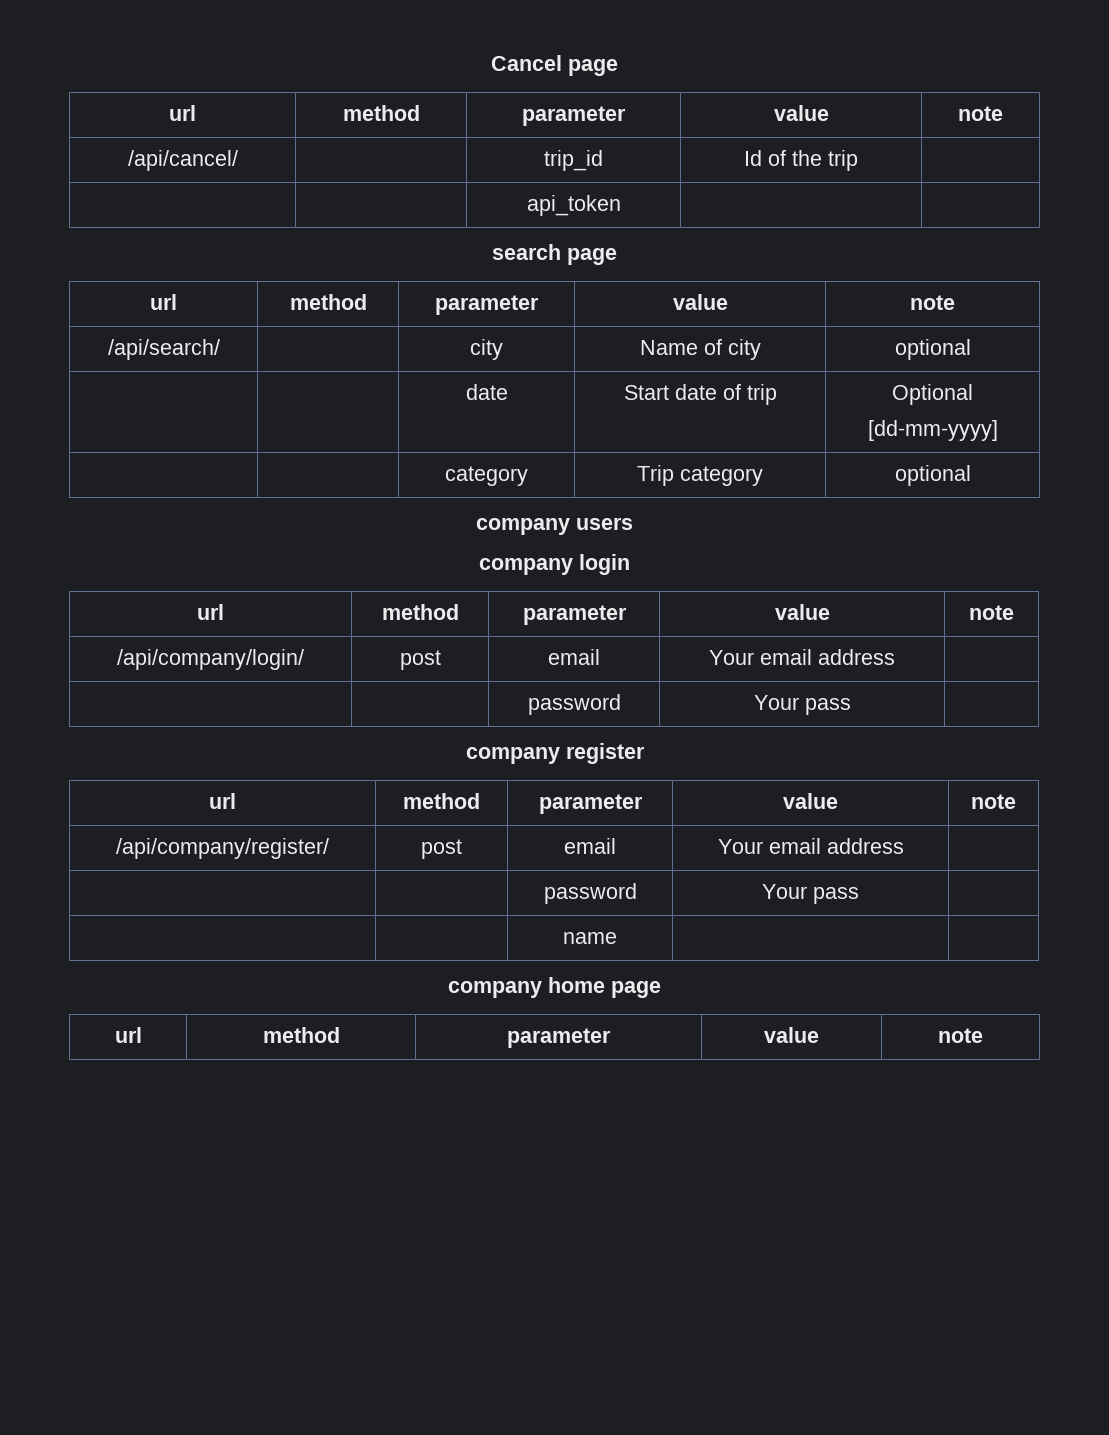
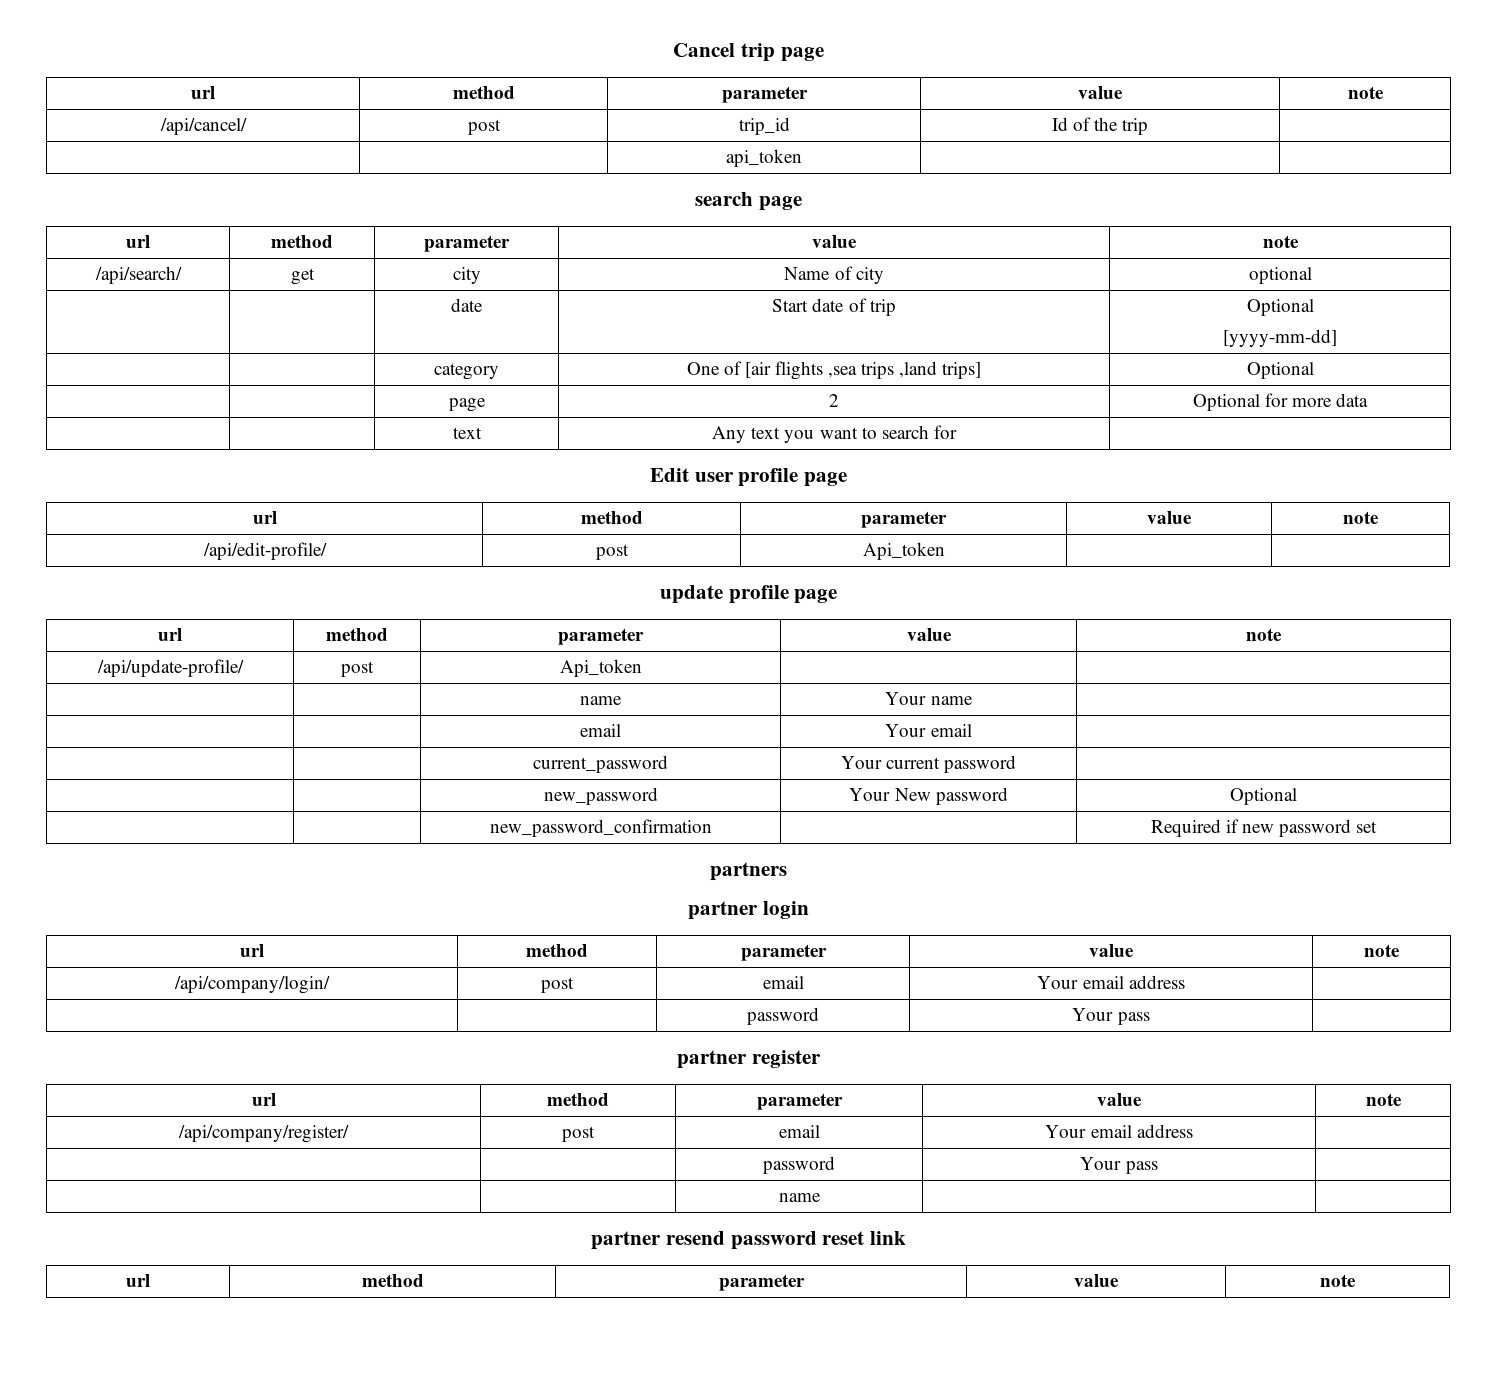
(562, 63) none -> [741,43,775,62] trip
(238, 160) none -> [467,119,501,135] post
(220, 349) none -> [290,268,315,285] get
[867,420,998,441] [445,466,528,486] [637,465,764,486] [894,465,971,486] [476,517,633,535] [479,558,573,575] [dd-mm-yyyy] // | | category | Trip category | optional // company users // company -> [1223,329,1337,347] [434,363,499,380] [686,361,982,380] [1246,362,1314,379] [448,398,486,412] [829,394,839,407] [1192,393,1369,411] [452,427,482,439] [712,425,957,443] [649,468,848,487] [252,511,277,524] [580,511,643,524] [861,511,947,528] [1147,511,1192,524] [1343,511,1379,524] [202,542,327,560] [595,544,629,560] [862,542,945,560] [659,585,838,604] [158,628,182,641] [326,628,388,641] [558,628,644,645] [906,628,952,641] [1246,628,1282,641] [96,659,244,677] [341,661,374,677] [559,659,642,677] [580,696,622,705] [885,692,973,705] [580,724,621,737] [885,724,972,737] [533,755,668,773] [840,755,1017,773] [543,787,658,805] [849,787,1008,805] [1230,788,1297,805] [489,819,712,837] [1150,819,1378,837] [710,862,787,881] [688,901,759,920] [yyyy-mm-dd] // | | category | One of [air flights ,sea trips ,land trips] | Optional // | | page | 2 | Optional for more data // | | text | Any text you want to search for | // Edit user profile page // url | method | parameter | value | note // /api/edit-profile/ | post | Api_token | | // update profile page // url | method | parameter | value | note // /api/update-profile/ | post | Api_token | | // | | name | Your name | // | | email | Your email | // | | current_password | Your current password | // | | new_password | Your New password | Optional // | | new_password_confirmation | | Required if new password set // partners // partner
[465,747,560,764] company -> [677,1050,748,1069] partner
[448,977,661,998] company home page -> [591,1231,906,1250] partner resend password reset link

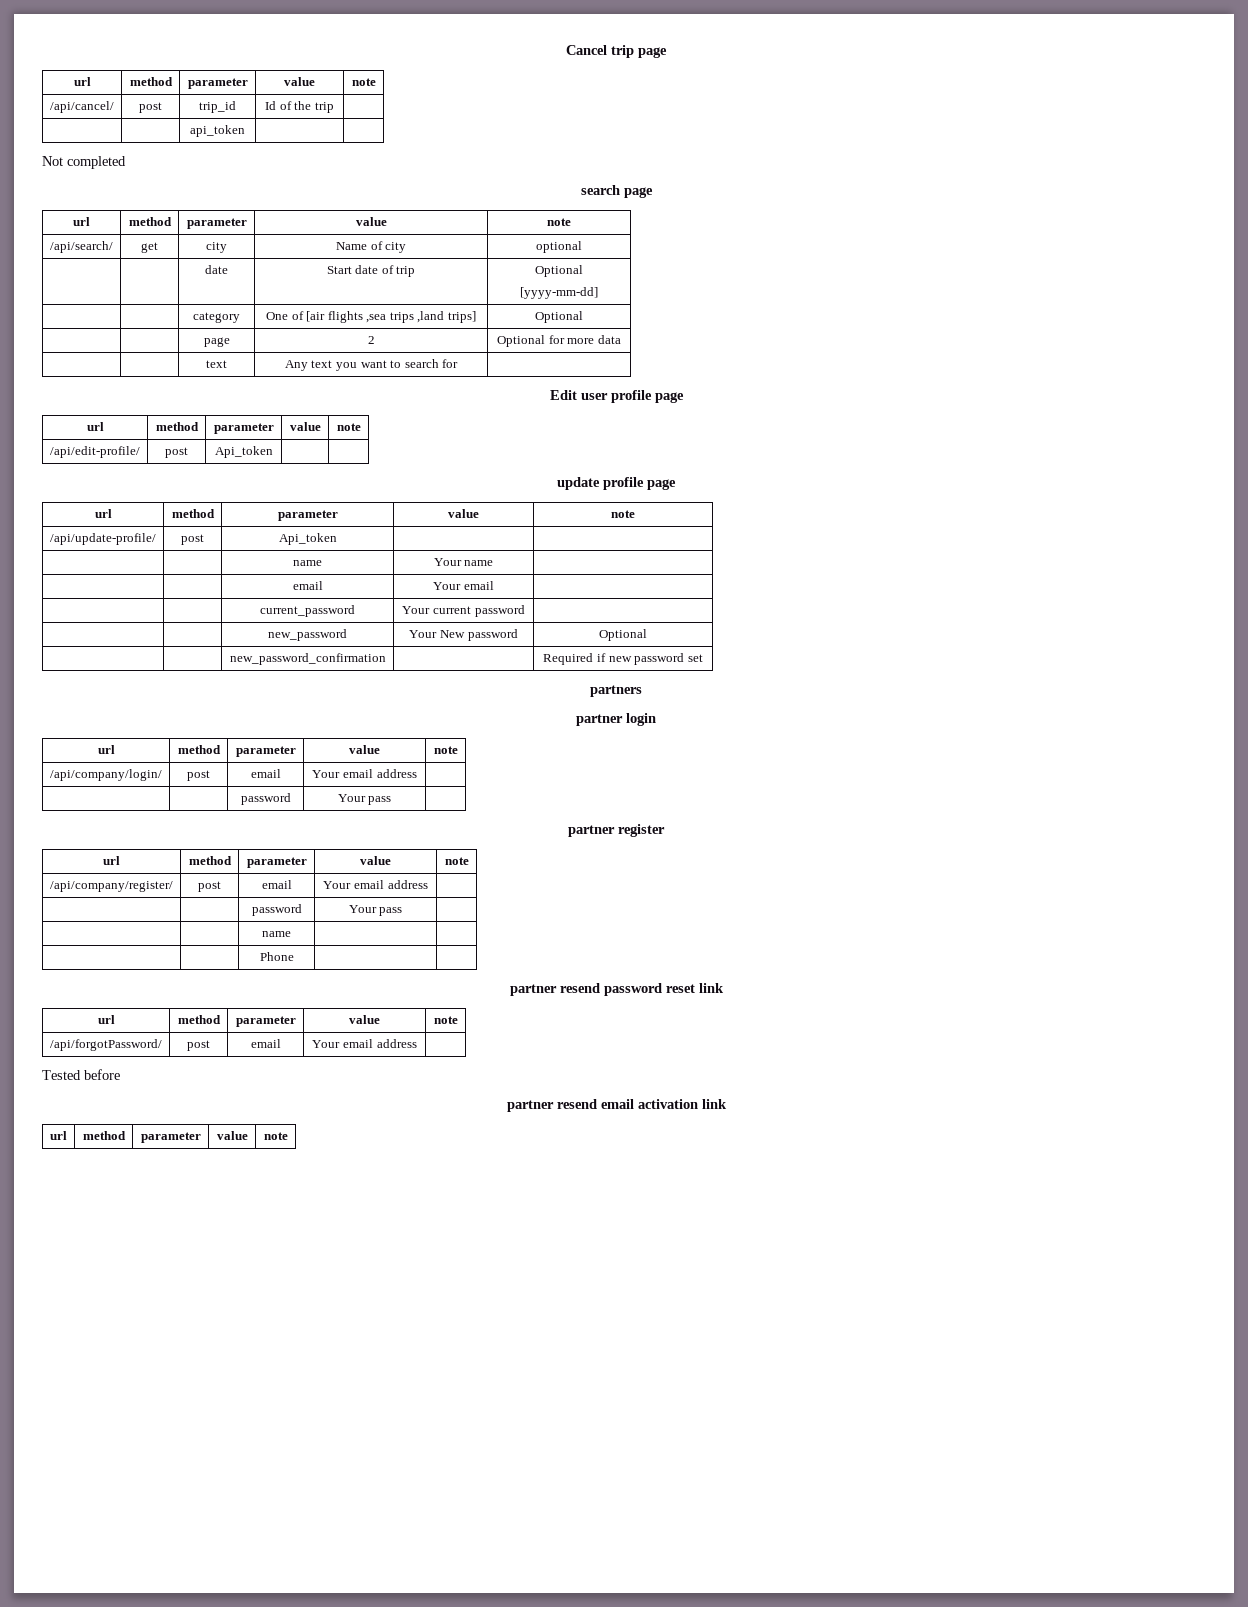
(802, 158) none -> [42,156,126,169] // Not completed
(821, 1197) none -> [259,952,294,961] // | | Phone | |
(1356, 1280) none -> [50,1039,162,1051] [186,1040,210,1051] [250,1039,281,1048] [312,1039,417,1048] [42,1069,120,1080] [506,1099,727,1112] [50,1131,67,1140] [82,1131,126,1140] [140,1132,201,1143] [216,1131,248,1140] [263,1132,288,1140] // /api/forgotPassword/ | post | email | Your email address | // Tested before // partner resend email activation link // url | method | parameter | value | note

